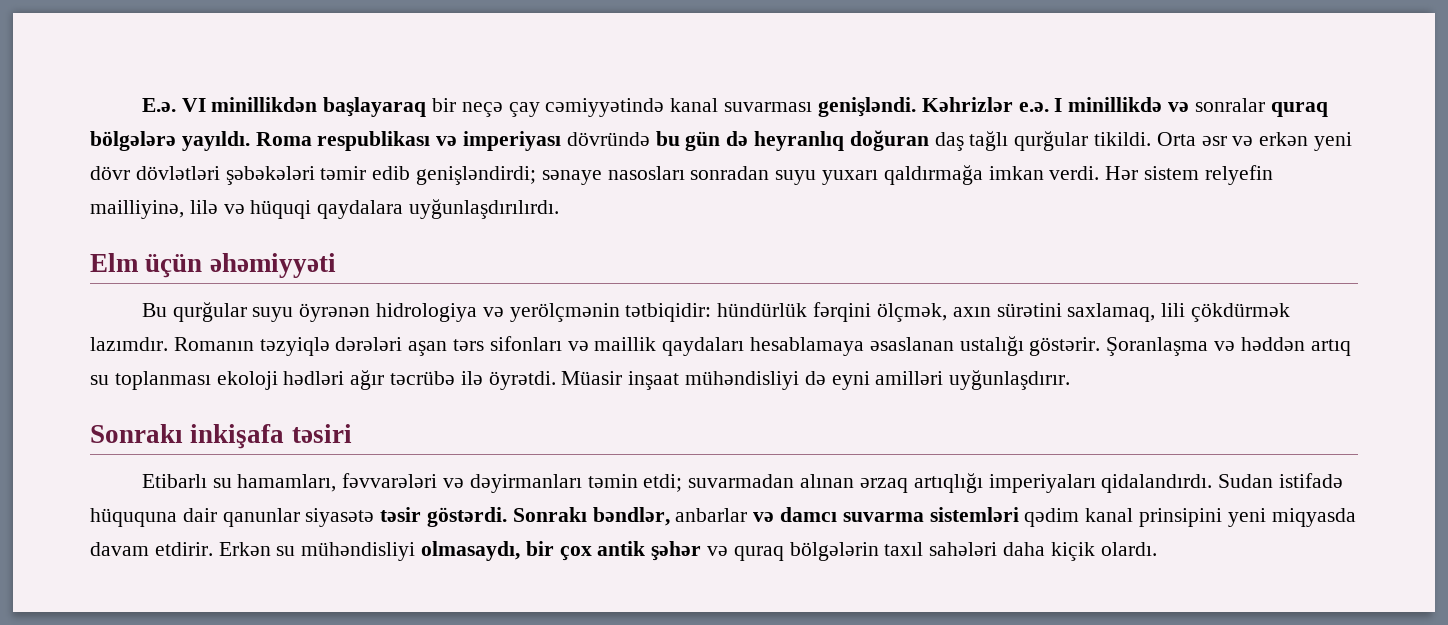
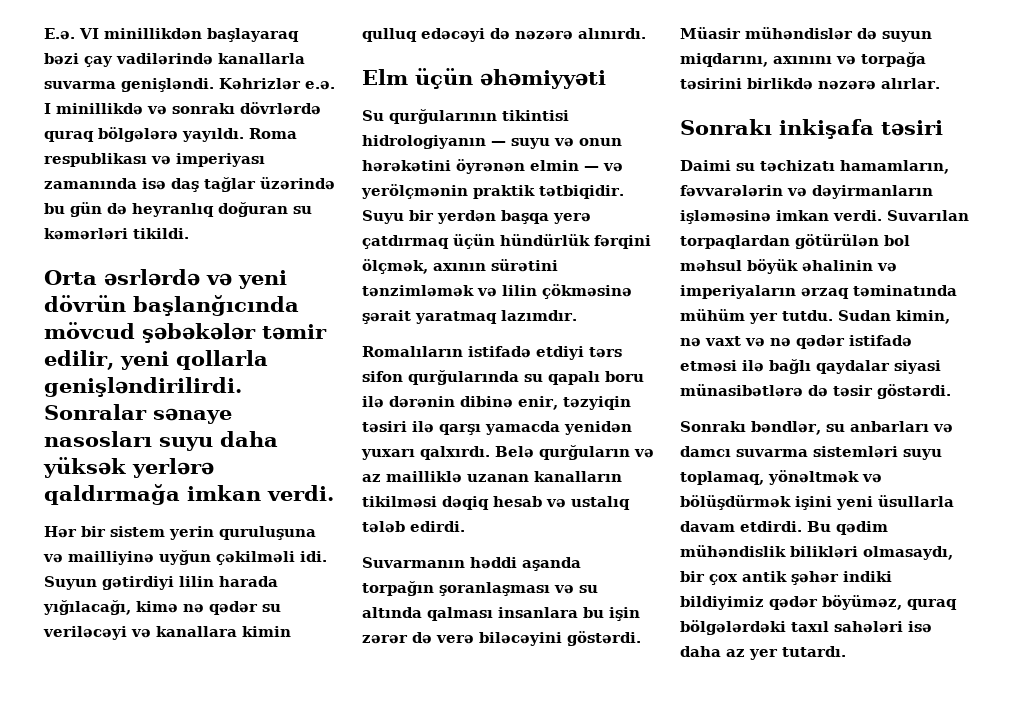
[432,98,813,117] bir neçə çay cəmiyyətində kanal suvarması -> [44,53,305,67] [44,81,116,89] bəzi çay vadilərində kanallarla suvarma
[1194,98,1265,112] sonralar -> [172,102,321,115] sonrakı dövrlərdə
[566,132,650,146] dövründə -> [44,177,335,192] zamanında isə daş tağlar üzərində
[934,131,1353,151] [90,165,1273,185] [90,199,560,219] [90,253,336,278] [141,302,1290,322] [90,336,1351,356] [90,370,1071,390] [90,424,352,449] [141,473,1343,493] [90,508,375,527] daş tağlı qurğular tikildi. Orta əsr və erkən yeni dövr dövlətləri şəbəkələri təmir edib genişləndirdi; sənaye nasosları sonradan suyu yuxarı qaldırmağa imkan verdi. Hər sistem relyefin mailliyinə, lilə və hüquqi qaydalara uyğunlaşdırılırdı. // Elm üçün əhəmiyyəti // Bu qurğular suyu öyrənən hidrologiya və yerölçmənin tətbiqidir: hündürlük fərqini ölçmək, axın sürətini saxlamaq, lili çökdürmək lazımdır. Romanın təzyiqlə dərələri aşan tərs sifonları və maillik qaydaları hesablamaya əsaslanan ustalığı göstərir. Şoranlaşma və həddən artıq su toplanması ekoloji hədləri ağır təcrübə ilə öyrətdi. Müasir inşaat mühəndisliyi də eyni amilləri uyğunlaşdırır. // Sonrakı inkişafa təsiri // Etibarlı su hamamları, fəvvarələri və dəyirmanları təmin etdi; suvarmadan alınan ərzaq artıqlığı imperiyaları qidalandırdı. Sudan istifadə hüququna dair qanunlar siyasətə -> [293,206,312,214] [44,228,189,240] [44,269,287,289] [44,295,299,316] [44,322,327,343] [44,350,268,370] [44,377,242,397] [44,404,232,424] [44,431,278,451] [43,457,214,478] [44,484,334,505] [44,526,316,540] [43,550,327,565] [44,576,278,590] [43,600,281,615] [43,626,291,640] [362,28,646,42] [362,68,606,89] [362,109,569,124] [362,135,622,149] [362,159,623,174] [361,184,624,199] [362,210,591,224] [362,234,651,249] [362,259,558,274] [362,284,632,299] [362,310,577,324] [362,346,622,360] [362,370,644,385] [362,396,631,410] [362,421,632,435] [361,445,654,460] [362,471,622,483] [362,496,630,510] [362,521,465,533] [362,557,581,571] [362,581,598,596] [362,607,640,621] [362,631,641,646] [680,27,932,42] [680,52,926,67] [680,78,940,90] [680,119,943,139] [680,160,949,174] [680,185,933,199] [680,210,969,224] [680,234,910,249] [680,259,897,274] [680,285,957,299] [680,309,950,324] [680,335,912,349] [680,359,941,374] [680,384,828,397] su kəmərləri tikildi. // Orta əsrlərdə və yeni dövrün başlanğıcında mövcud şəbəkələr təmir edilir, yeni qollarla genişləndirilirdi. Sonralar sənaye nasosları suyu daha yüksək yerlərə qaldırmağa imkan verdi. // Hər bir sistem yerin quruluşuna və mailliyinə uyğun çəkilməli idi. Suyun gətirdiyi lilin harada yığılacağı, kimə nə qədər su veriləcəyi və kanallara kimin qulluq edəcəyi də nəzərə alınırdı. // Elm üçün əhəmiyyəti // Su qurğularının tikintisi hidrologiyanın — suyu və onun hərəkətini öyrənən elmin — və yerölçmənin praktik tətbiqidir. Suyu bir yerdən başqa yerə çatdırmaq üçün hündürlük fərqini ölçmək, axının sürətini tənzimləmək və lilin çökməsinə şərait yaratmaq lazımdır. // Romalıların istifadə etdiyi tərs sifon qurğularında su qapalı boru ilə dərənin dibinə enir, təzyiqin təsiri ilə qarşı yamacda yenidən yuxarı qalxırdı. Belə qurğuların və az mailliklə uzanan kanalların tikilməsi dəqiq hesab və ustalıq tələb edirdi. // Suvarmanın həddi aşanda torpağın şoranlaşması və su altında qalması insanlara bu işin zərər də verə biləcəyini göstərdi. Müasir mühəndislər də suyun miqdarını, axınını və torpağa təsirini birlikdə nəzərə alırlar. // Sonrakı inkişafa təsiri // Daimi su təchizatı hamamların, fəvvarələrin və dəyirmanların işləməsinə imkan verdi. Suvarılan torpaqlardan götürülən bol məhsul böyük əhalinin və imperiyaların ərzaq təminatında mühüm yer tutdu. Sudan kimin, nə vaxt və nə qədər istifadə etməsi ilə bağlı qaydalar siyasi münasibətlərə də
(508, 517) none -> (951, 391) //
[675,508,748,522] anbarlar -> [825,421,929,432] su anbarları
[1024,508,1356,527] [90,542,416,561] qədim kanal prinsipini yeni miqyasda davam etdirir. Erkən su mühəndisliyi -> [903,449,942,460] [680,470,882,485] [680,495,954,510] [680,521,888,535] [680,545,858,558] suyu toplamaq, yönəltmək və bölüşdürmək işini yeni üsullarla davam etdirdi. Bu qədim mühəndislik bilikləri
[707,542,1157,561] və quraq bölgələrin taxıl sahələri daha kiçik olardı. -> [843,571,892,582] [680,595,957,610] [680,620,932,635] [680,646,846,660] indiki bildiyimiz qədər böyüməz, quraq bölgələrdəki taxıl sahələri isə daha az yer tutardı.

